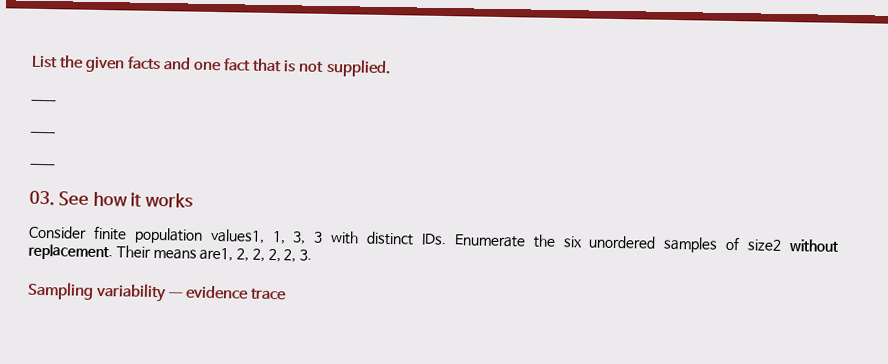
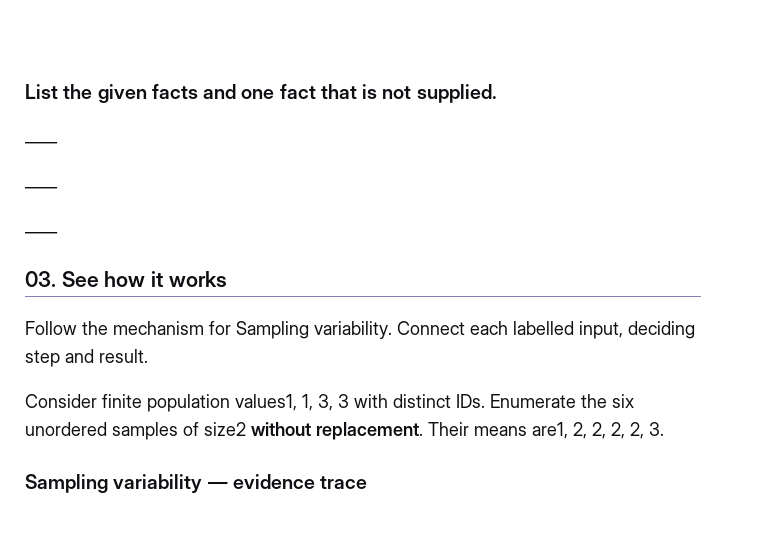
(193, 200) none -> [25,321,695,339] [25,349,148,367] // Follow the mechanism for Sampling variability. Connect each labelled input, deciding step and result.

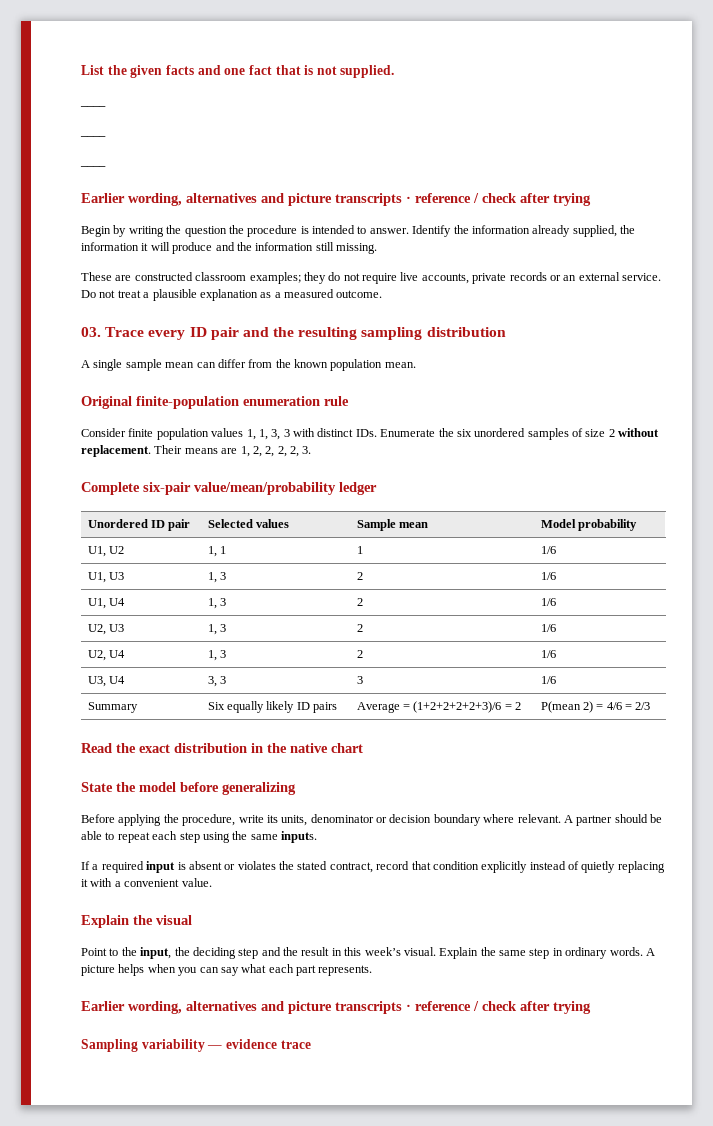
[25,271,227,287] [25,321,695,339] [25,349,148,367] 03. See how it works // Follow the mechanism for Sampling variability. Connect each labelled input, deciding step and result. -> [81,193,591,206] [81,225,635,237] [81,242,377,254] [81,272,661,284] [81,289,383,301] [81,327,506,340] [81,359,416,371] [81,396,349,409] Earlier wording, alternatives and picture transcripts · reference / check after trying // Begin by writing the question the procedure is intended to answer. Identify the information already supplied, the information it will produce and the information still missing. // These are constructed classroom examples; they do not require live accounts, private records or an external service. Do not treat a plausible explanation as a measured outcome. // 03. Trace every ID pair and the resulting sampling distribution // A single sample mean can differ from the known population mean. // Original finite-population enumeration rule
[235,394,297,411] values1, -> [211,428,256,440] values 1,
[204,422,246,436] size2 -> [585,429,615,437] size 2
[532,422,568,439] are1, -> [221,446,250,457] are 1,
(664, 429) none -> [81,482,377,495] [87,519,191,531] [207,519,289,528] [356,519,428,531] [540,519,637,531] [87,546,124,557] [207,546,226,557] [356,546,363,554] [540,546,556,554] [87,572,124,583] [207,572,226,583] [356,572,363,580] [540,572,556,580] [87,598,125,609] [207,598,226,609] [356,598,363,606] [540,598,556,606] [87,624,124,635] [207,624,226,635] [356,624,363,632] [540,624,556,632] [87,650,125,661] [207,650,226,661] [356,650,363,658] [540,650,556,658] [87,676,125,687] [207,676,226,687] [356,676,363,684] [540,676,556,684] [87,702,138,713] [207,701,338,713] [356,701,522,713] [540,701,651,713] [81,743,363,753] [81,782,296,795] [81,814,662,826] [81,831,317,843] [81,861,665,873] [81,878,212,887] [81,915,192,928] [81,947,655,959] [81,964,373,976] [81,1001,591,1014] // Complete six-pair value/mean/probability ledger // Unordered ID pair | Selected values | Sample mean | Model probability // U1, U2 | 1, 1 | 1 | 1/6 // U1, U3 | 1, 3 | 2 | 1/6 // U1, U4 | 1, 3 | 2 | 1/6 // U2, U3 | 1, 3 | 2 | 1/6 // U2, U4 | 1, 3 | 2 | 1/6 // U3, U4 | 3, 3 | 3 | 1/6 // Summary | Six equally likely ID pairs | Average = (1+2+2+2+2+3)/6 = 2 | P(mean 2) = 4/6 = 2/3 // Read the exact distribution in the native chart // State the model before generalizing // Before applying the procedure, write its units, denominator or decision boundary where relevant. A partner should be able to repeat each step using the same inputs. // If a required input is absent or violates the stated contract, record that condition explicitly instead of quietly replacing it with a convenient value. // Explain the visual // Point to the input, the deciding step and the result in this week’s visual. Explain the same step in ordinary words. A picture helps when you can say what each part represents. // Earlier wording, alternatives and picture transcripts · reference / check after trying

